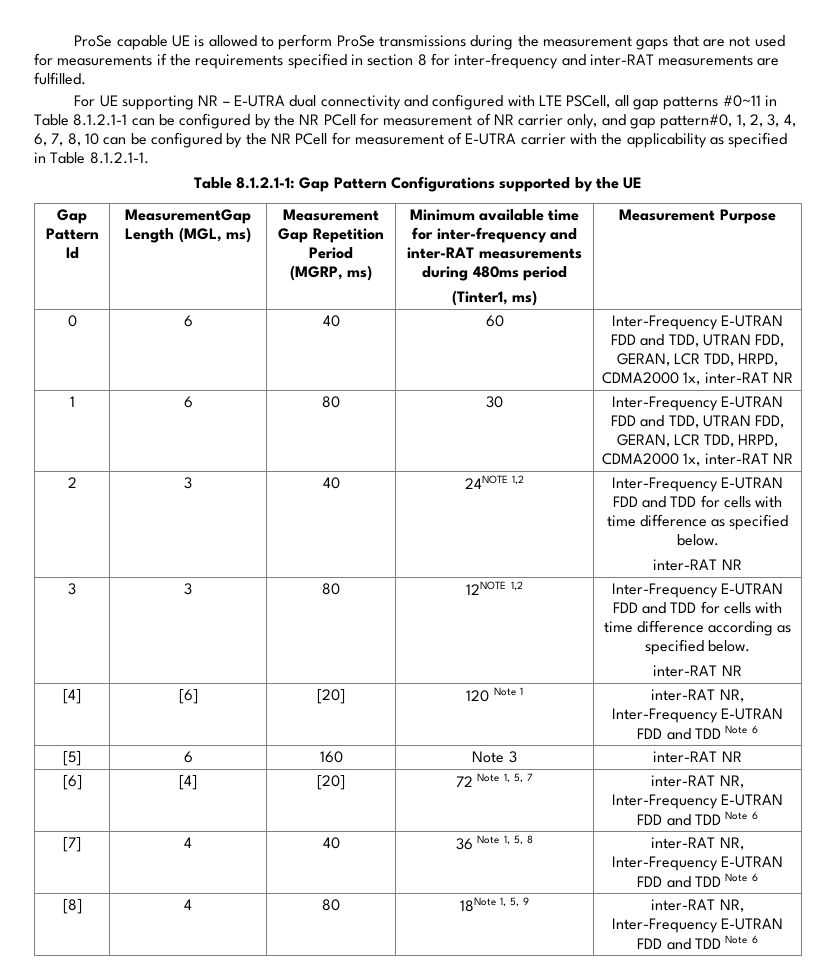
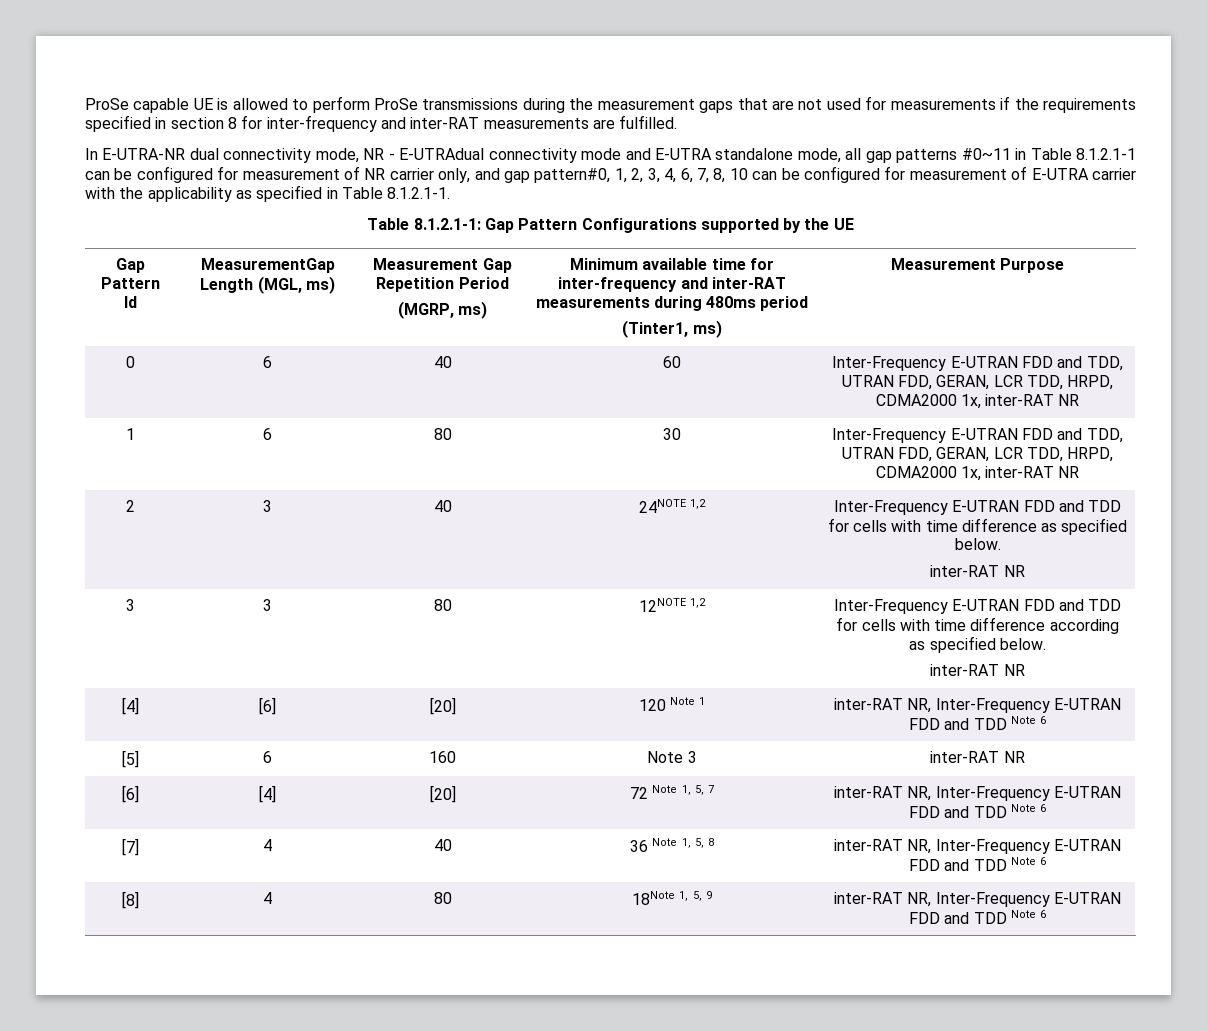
[74,94,611,110] For UE supporting NR – E-UTRA dual connectivity and configured with LTE PSCell, -> [85,148,841,163] In E-UTRA-NR dual connectivity mode, NR - E-UTRAdual connectivity mode and E-UTRA standalone mode,
[254,114,356,129] by the NR PCell -> (213, 174) none
[226,133,328,148] by the NR PCell -> (880, 174) none

